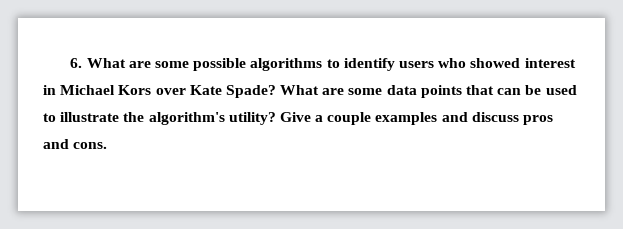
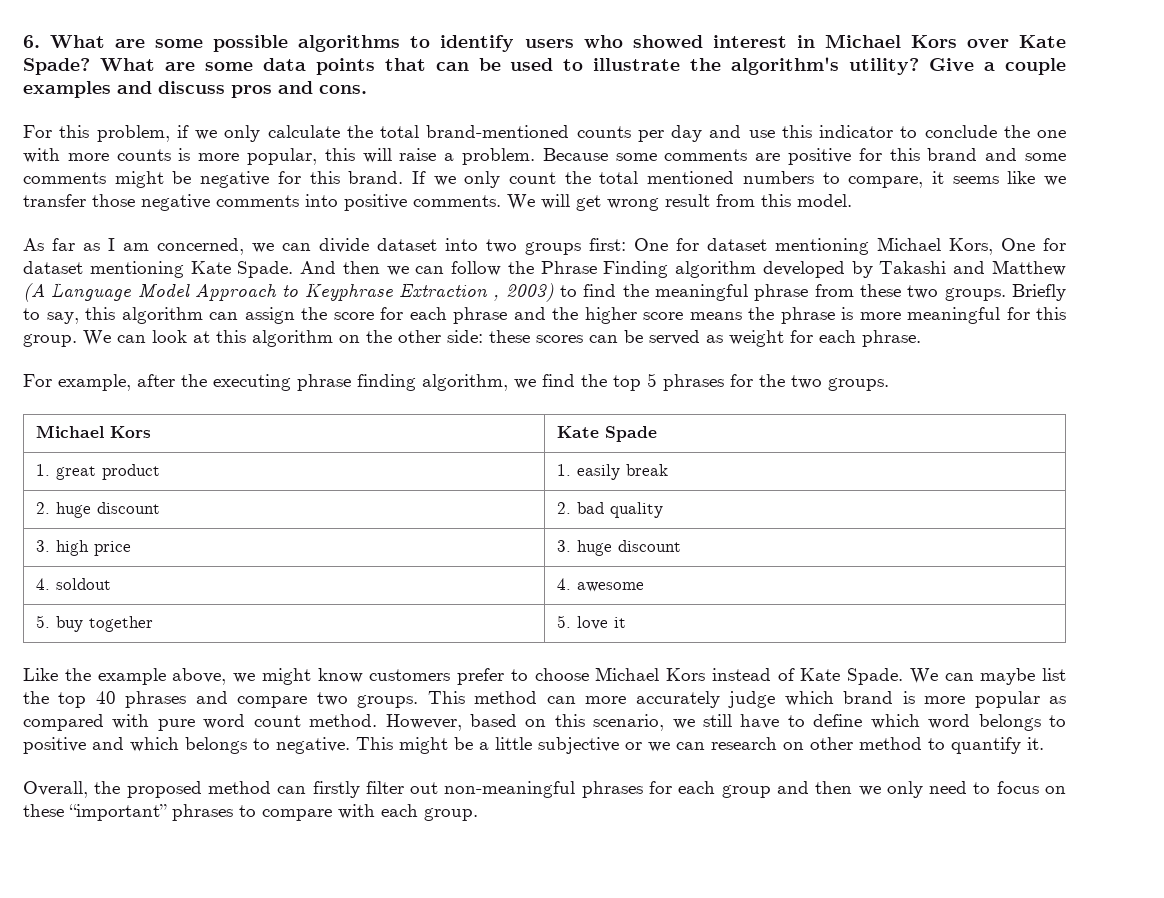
(108, 145) none -> [23,125,1066,142] [23,148,1066,165] [23,171,1067,188] [23,194,852,211] [23,237,1066,255] [23,260,1066,278] [23,283,1067,302] [23,307,1066,324] [23,330,921,347] [23,373,889,391] [35,425,151,438] [556,426,657,442] [35,464,160,480] [556,464,668,480] [35,502,160,518] [556,502,663,518] [35,540,131,556] [556,540,681,556] [35,578,111,590] [556,578,644,592] [35,615,153,632] [556,615,626,630] [23,667,1066,685] [23,691,1067,708] [23,714,1067,731] [23,737,1044,754] [23,781,1066,798] [23,804,478,821] // For this problem, if we only calculate the total brand-mentioned counts per day and use this indicator to conclude the one with more counts is more popular, this will raise a problem. Because some comments are positive for this brand and some comments might be negative for this brand. If we only count the total mentioned numbers to compare, it seems like we transfer those negative comments into positive comments. We will get wrong result from this model. // As far as I am concerned, we can divide dataset into two groups first: One for dataset mentioning Michael Kors, One for dataset mentioning Kate Spade. And then we can follow the Phrase Finding algorithm developed by Takashi and Matthew (A Language Model Approach to Keyphrase Extraction , 2003) to find the meaningful phrase from these two groups. Briefly to say, this algorithm can assign the score for each phrase and the higher score means the phrase is more meaningful for this group. We can look at this algorithm on the other side: these scores can be served as weight for each phrase. // For example, after the executing phrase finding algorithm, we find the top 5 phrases for the two groups. // Michael Kors | Kate Spade // 1. great product | 1. easily break // 2. huge discount | 2. bad quality // 3. high price | 3. huge discount // 4. soldout | 4. awesome // 5. buy together | 5. love it // Like the example above, we might know customers prefer to choose Michael Kors instead of Kate Spade. We can maybe list the top 40 phrases and compare two groups. This method can more accurately judge which brand is more popular as compared with pure word count method. However, based on this scenario, we still have to define which word belongs to positive and which belongs to negative. This might be a little subjective or we can research on other method to quantify it. // Overall, the proposed method can firstly filter out non-meaningful phrases for each group and then we only need to focus on these “important” phrases to compare with each group.

